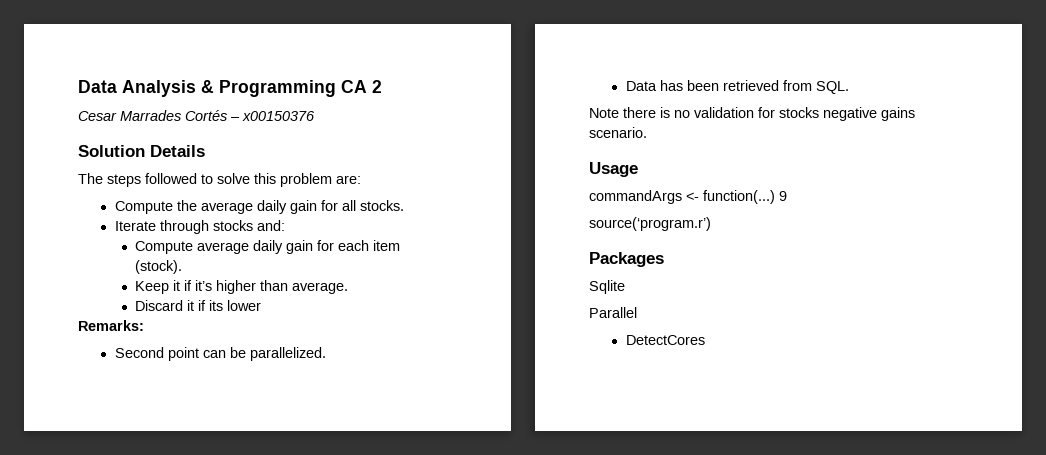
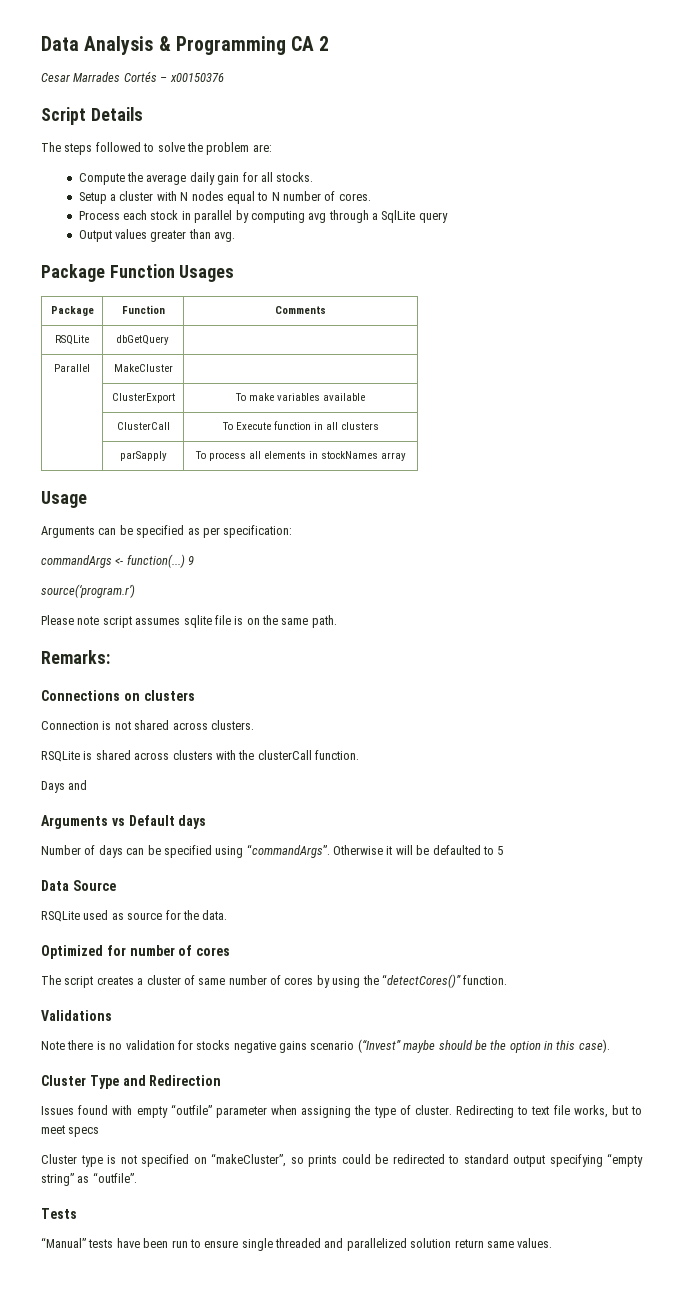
[78,145,145,157] Solution -> [41,107,86,125] Script
[254,173,276,184] this -> [186,142,203,152] the
[114,220,285,234] [135,240,401,254] [135,260,183,274] [135,280,349,294] [135,300,262,311] [78,320,144,331] [114,347,326,361] [625,80,849,94] Iterate through stocks and: // Compute average daily gain for each item (stock). // Keep it if it’s higher than average. // Discard it if its lower // Remarks: // Second point can be parallelized. // Data has been retrieved from SQL. -> [78,191,371,204] [78,210,448,223] [78,229,236,242] [41,264,235,282] [50,306,94,316] [121,305,165,314] [275,306,326,314] [55,335,89,345] [117,335,169,345] [54,364,90,372] [113,364,173,372] [111,393,175,403] [235,393,365,401] [116,422,170,430] [221,421,379,430] [119,451,167,461] [194,451,406,461] [41,491,87,508] [41,525,293,538] [41,554,195,568] [41,584,135,598] [41,615,337,628] [41,650,110,664] [41,690,195,701] [41,720,254,730] [41,750,359,762] [41,780,88,793] [41,815,207,829] [41,844,504,858] [41,880,116,891] [41,910,228,922] [41,945,231,959] [41,974,508,988] [41,1010,112,1021] Setup a cluster with N nodes equal to N number of cores. // Process each stock in parallel by computing avg through a SqlLite query // Output values greater than avg. // Package Function Usages // Package | Function | Comments // RSQLite | dbGetQuery | // Parallel | MakeCluster | // | ClusterExport | To make variables available // | ClusterCall | To Execute function in all clusters // | parSapply | To process all elements in stockNames array // Usage // Arguments can be specified as per specification: // commandArgs <- function(...) 9 // source(‘program.r’) // Please note script assumes sqlite file is on the same path. // Remarks: // Connections on clusters // Connection is not shared across clusters. // RSQLite is shared across clusters with the clusterCall function. // Days and // Arguments vs Default days // Number of days can be specified using “commandArgs”. Otherwise it will be defaulted to 5 // Data Source // RSQLite used as source for the data. // Optimized for number of cores // The script creates a cluster of same number of cores by using the “detectCores()” function. // Validations
[589,127,647,138] [589,162,638,177] [589,190,787,204] [589,217,711,231] [589,252,664,267] [589,280,625,294] [589,307,637,318] [625,335,705,345] scenario. // Usage // commandArgs <- function(...) 9 // source(‘program.r’) // Packages // Sqlite // Parallel // DetectCores -> [310,1039,610,1053] [41,1075,222,1089] [41,1104,642,1118] [41,1125,100,1137] [41,1153,643,1167] [41,1172,137,1186] [41,1208,77,1219] [41,1237,553,1251] scenario (“Invest” maybe should be the option in this case). // Cluster Type and Redirection // Issues found with empty “outfile” parameter when assigning the type of cluster. Redirecting to text file works, but to meet specs // Cluster type is not specified on “makeCluster”, so prints could be redirected to standard output specifying “empty string” as “outfile”. // Tests // “Manual” tests have been run to ensure single threaded and parallelized solution return same values.

